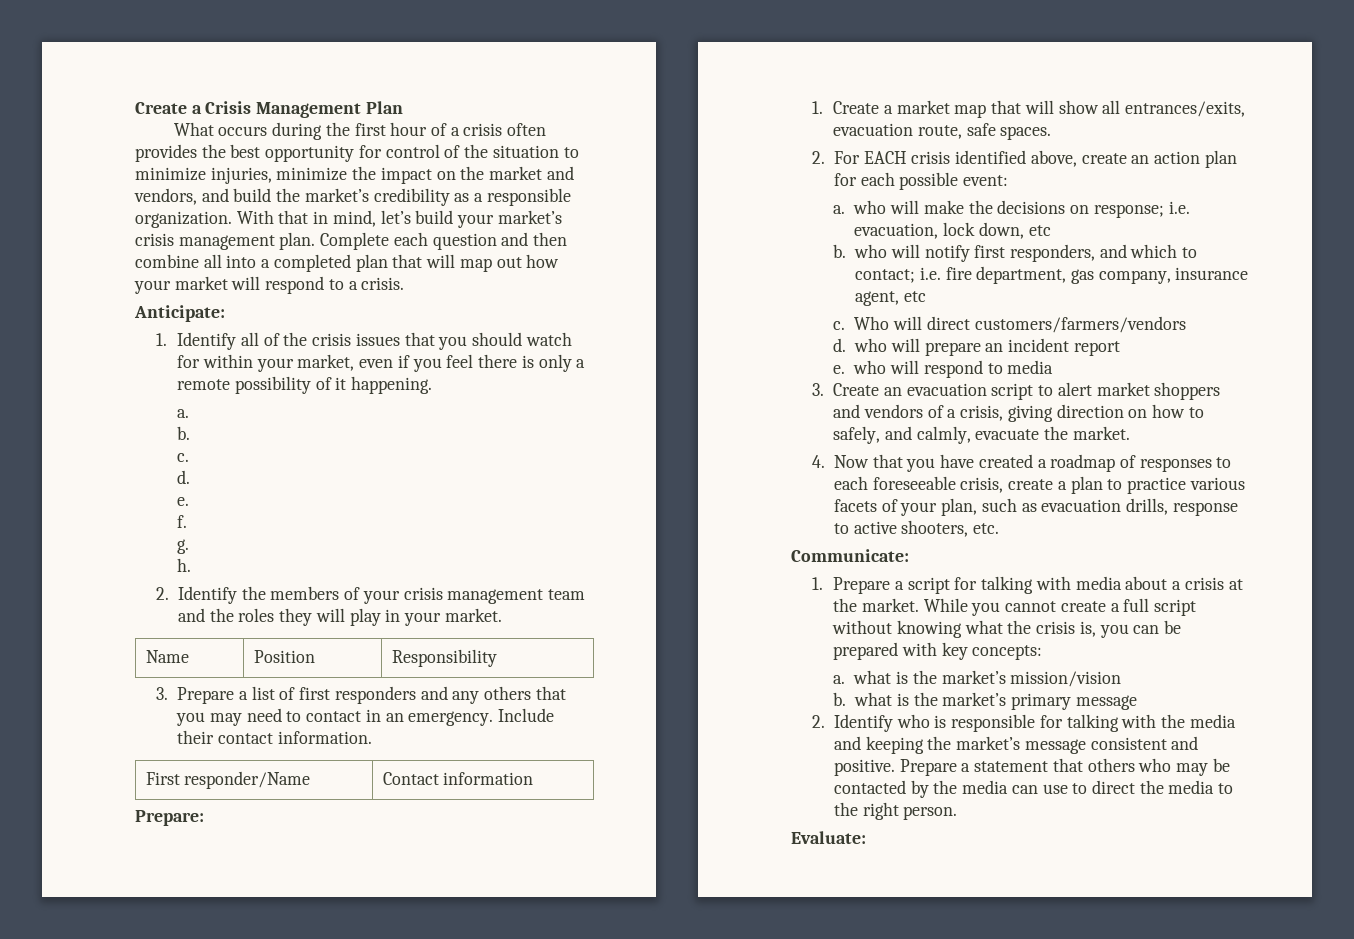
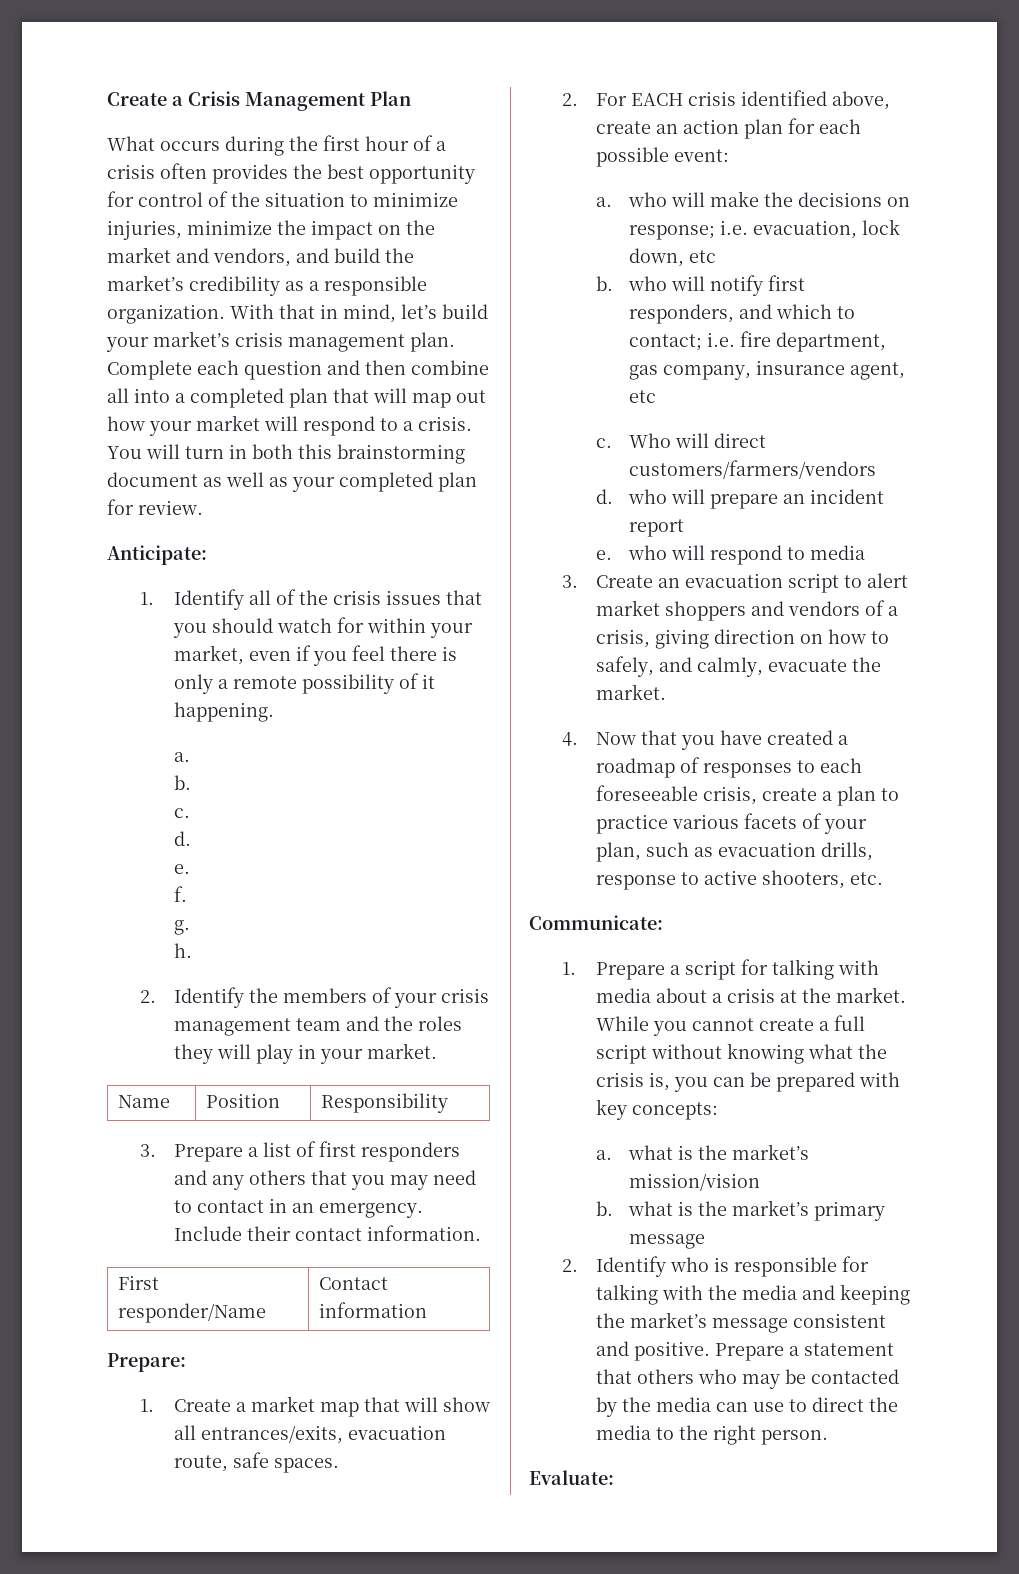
(405, 283) none -> [107,444,465,464] [107,472,477,492] [107,499,203,515] You will turn in both this brainstorming document as well as your completed plan for review.

